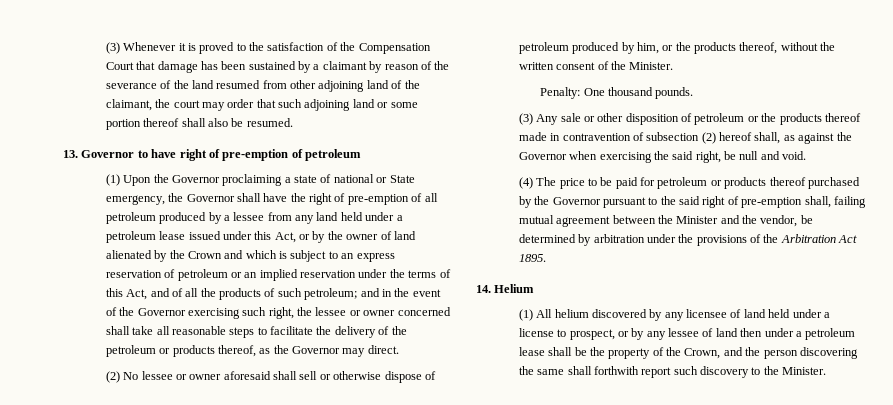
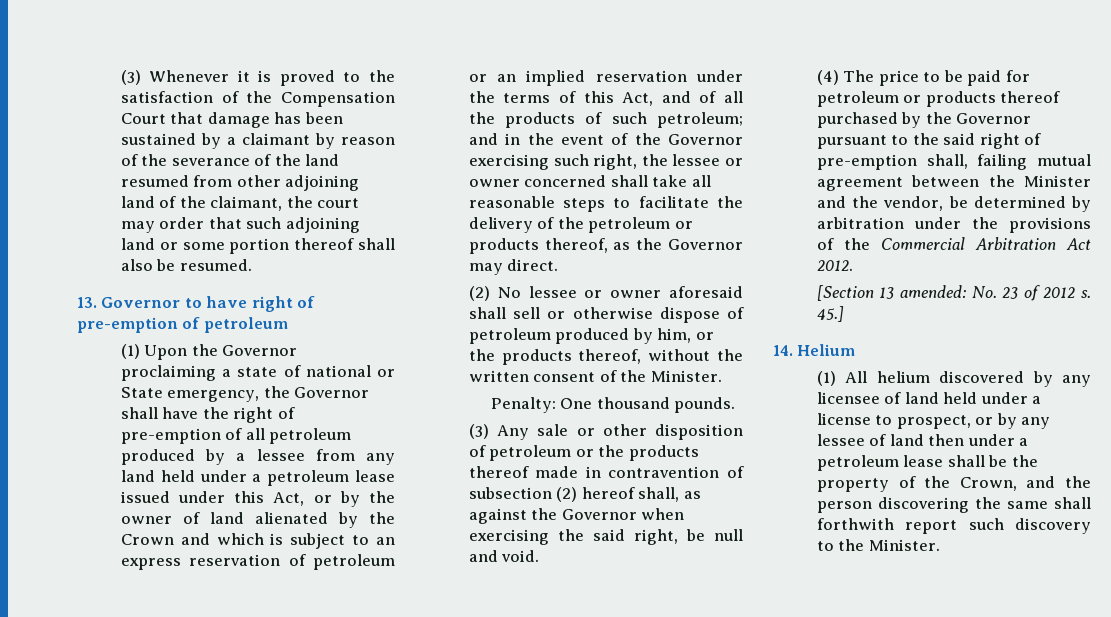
(779, 238) none -> [880,237,965,250] Commercial
[518,254,546,262] 1895. -> [816,260,853,271] [816,285,1091,301] [816,306,844,322] 2012. // [Section 13 amended: No. 23 of 2012 s. 45.]

